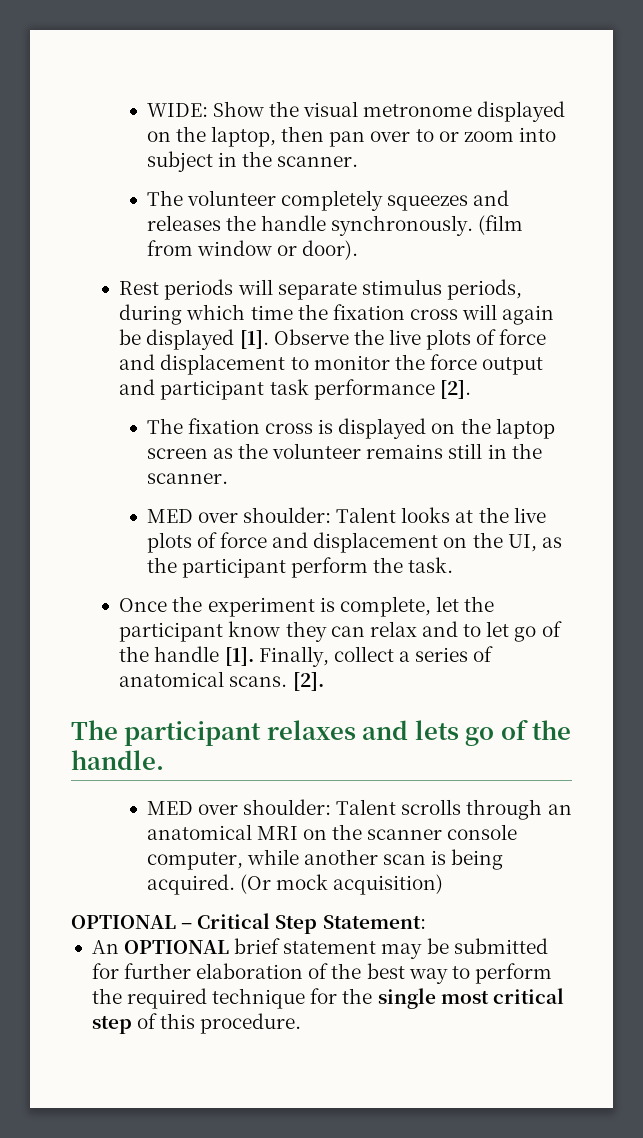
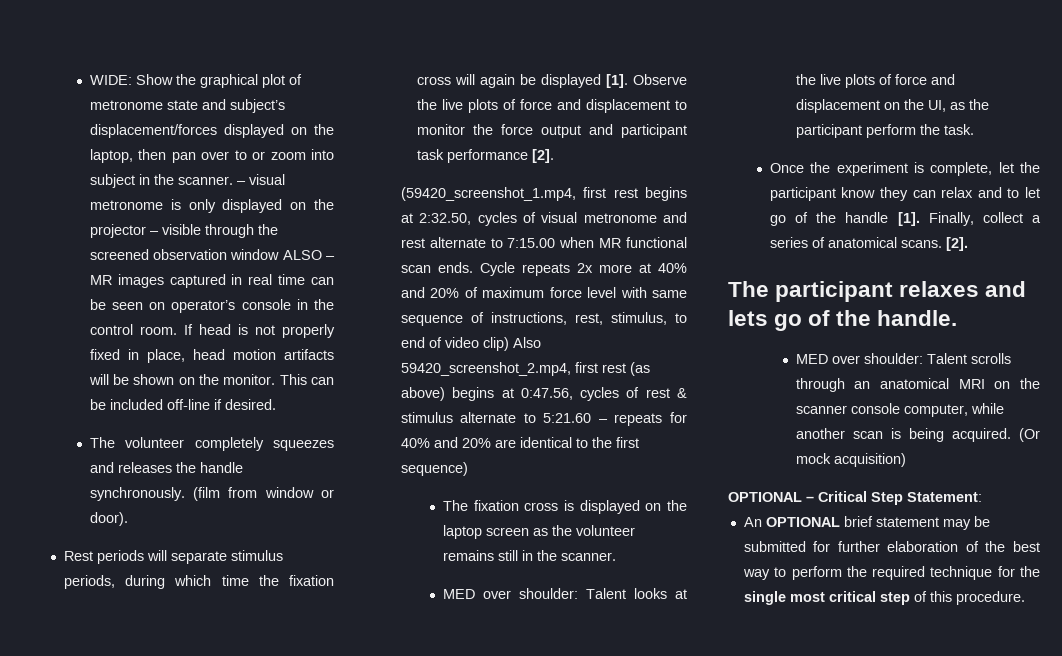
[303,101,473,117] visual metronome -> [199,74,302,88] [89,99,285,113] [89,124,217,138] graphical plot of metronome state and subject’s displacement/forces
(359, 161) none -> [236,174,285,185] [89,199,334,213] [89,224,278,238] [89,249,335,260] [89,274,334,288] [89,299,334,313] [89,324,335,338] [89,349,334,363] [88,374,334,385] [89,399,276,410] – visual metronome is only displayed on the projector – visible through the screened observation window ALSO – MR images captured in real time can be seen on operator’s console in the control room. If head is not properly fixed in place, head motion artifacts will be shown on the monitor. This can be included off-line if desired.
(471, 389) none -> [400,187,687,201] [400,212,687,226] [400,237,687,248] [400,262,687,276] [400,287,687,298] [400,312,687,326] [400,337,541,351] [400,362,650,376] [400,387,687,401] [400,412,687,426] [400,437,639,448] [400,462,468,476] // (59420_screenshot_1.mp4, first rest begins at 2:32.50, cycles of visual metronome and rest alternate to 7:15.00 when MR functional scan ends. Cycle repeats 2x more at 40% and 20% of maximum force level with same sequence of instructions, rest, stimulus, to end of video clip) Also 59420_screenshot_2.mp4, first rest (as above) begins at 0:47.56, cycles of rest & stimulus alternate to 5:21.60 – repeats for 40% and 20% are identical to the first sequence)

